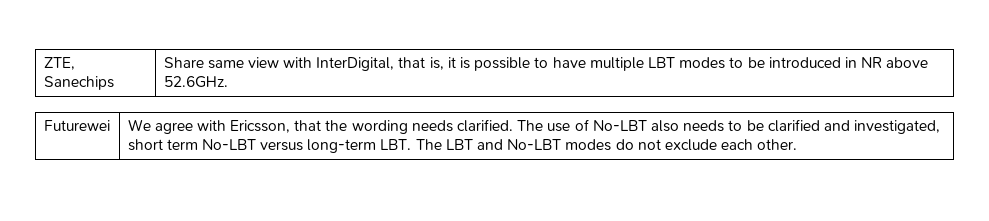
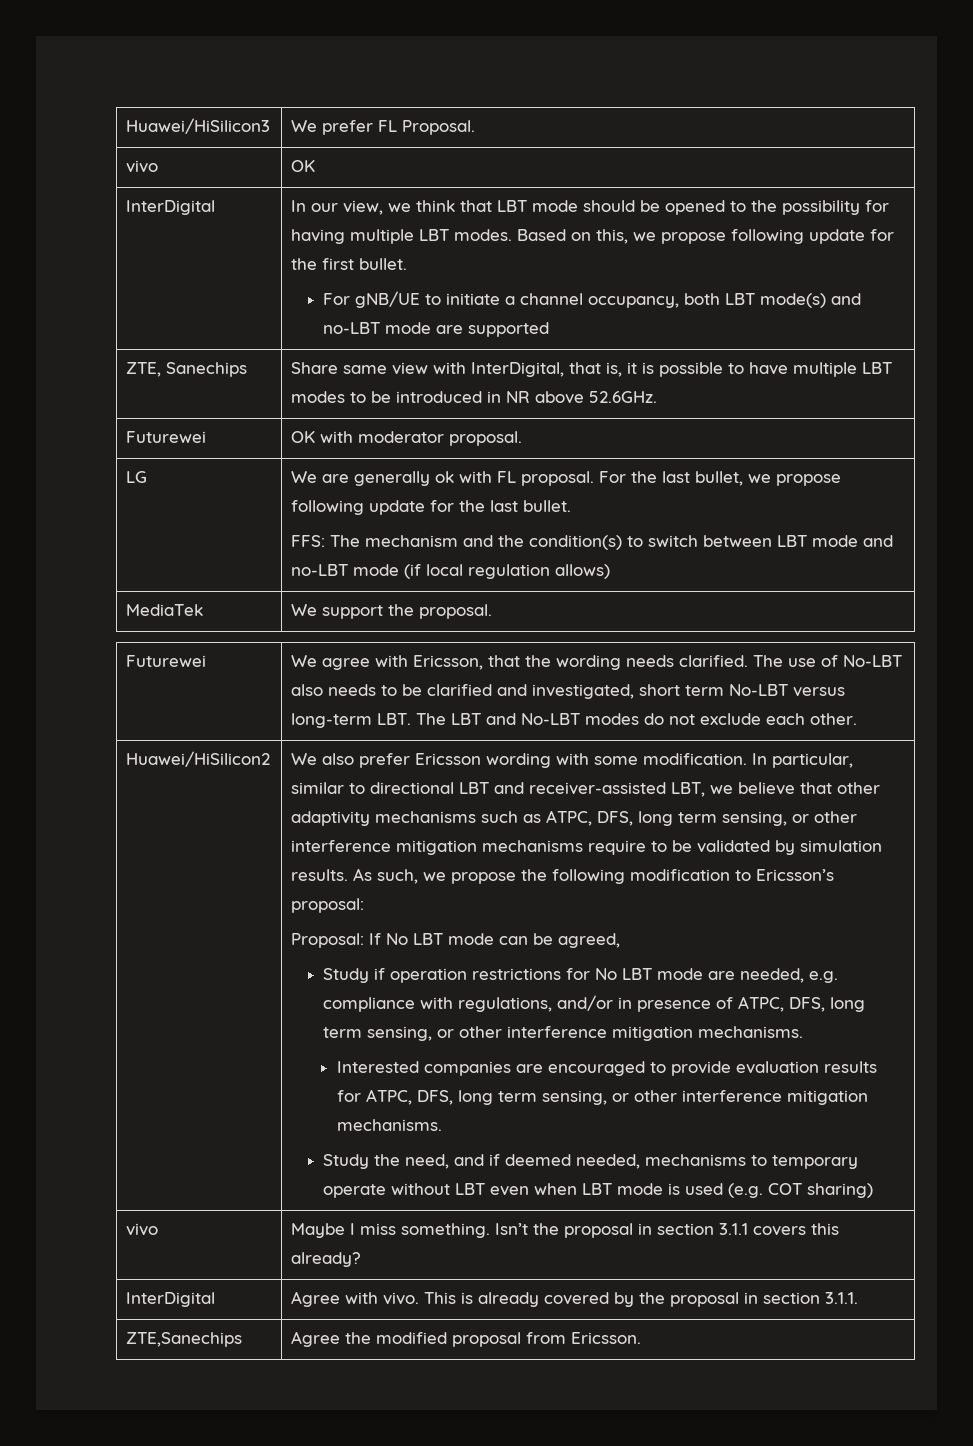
(43, 63) none -> [126,118,271,134] [291,120,476,135] [126,160,159,173] [291,160,316,172] [126,200,216,215] [291,200,890,215] [291,229,895,244] [291,258,408,270] [323,291,862,308] [323,322,550,337] Huawei/HiSilicon3 | We prefer FL Proposal. // vivo | OK // InterDigital | In our view, we think that LBT mode should be opened to the possibility for having multiple LBT modes. Based on this, we propose following update for the first bullet. // For gNB/UE to initiate a channel occupancy, both LBT mode(s) and no-LBT mode are supported //
(228, 82) none -> [126,431,207,443] [291,431,523,446] [126,471,148,483] [291,471,842,486] [291,500,572,515] [291,535,894,550] [291,564,611,579] [126,604,204,616] [291,604,493,619] // Futurewei | OK with moderator proposal. // LG | We are generally ok with FL proposal. For the last bullet, we propose following update for the last bullet. // FFS: The mechanism and the condition(s) to switch between LBT mode and no-LBT mode (if local regulation allows) // MediaTek | We support the proposal.
(798, 144) none -> [126,751,271,767] [291,753,854,768] [291,782,881,797] [291,810,858,826] [291,840,883,855] [291,868,835,884] [291,898,365,913] [291,933,621,948] [323,968,839,983] [323,995,866,1012] [323,1026,804,1041] [336,1061,877,1076] [336,1089,868,1105] [336,1119,442,1131] [323,1154,859,1169] [323,1183,874,1198] [126,1223,159,1236] [291,1223,840,1238] [291,1252,362,1267] [126,1292,216,1307] [291,1291,859,1307] [126,1332,243,1347] [291,1331,642,1347] // Huawei/HiSilicon2 | We also prefer Ericsson wording with some modification. In particular, similar to directional LBT and receiver-assisted LBT, we believe that other adaptivity mechanisms such as ATPC, DFS, long term sensing, or other interference mitigation mechanisms require to be validated by simulation results. As such, we propose the following modification to Ericsson’s proposal: // Proposal: If No LBT mode can be agreed, // Study if operation restrictions for No LBT mode are needed, e.g. compliance with regulations, and/or in presence of ATPC, DFS, long term sensing, or other interference mitigation mechanisms. // Interested companies are encouraged to provide evaluation results for ATPC, DFS, long term sensing, or other interference mitigation mechanisms. // Study the need, and if deemed needed, mechanisms to temporary operate without LBT even when LBT mode is used (e.g. COT sharing) // vivo | Maybe I miss something. Isn’t the proposal in section 3.1.1 covers this already? // InterDigital | Agree with vivo. This is already covered by the proposal in section 3.1.1. // ZTE,Sanechips | Agree the modified proposal from Ericsson.

